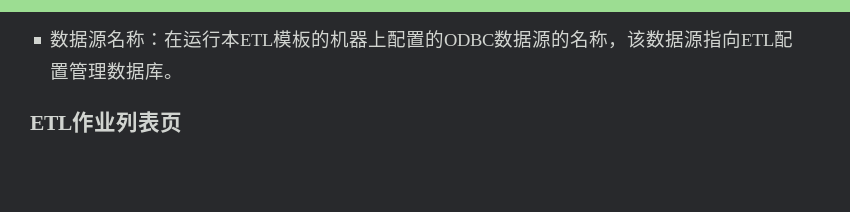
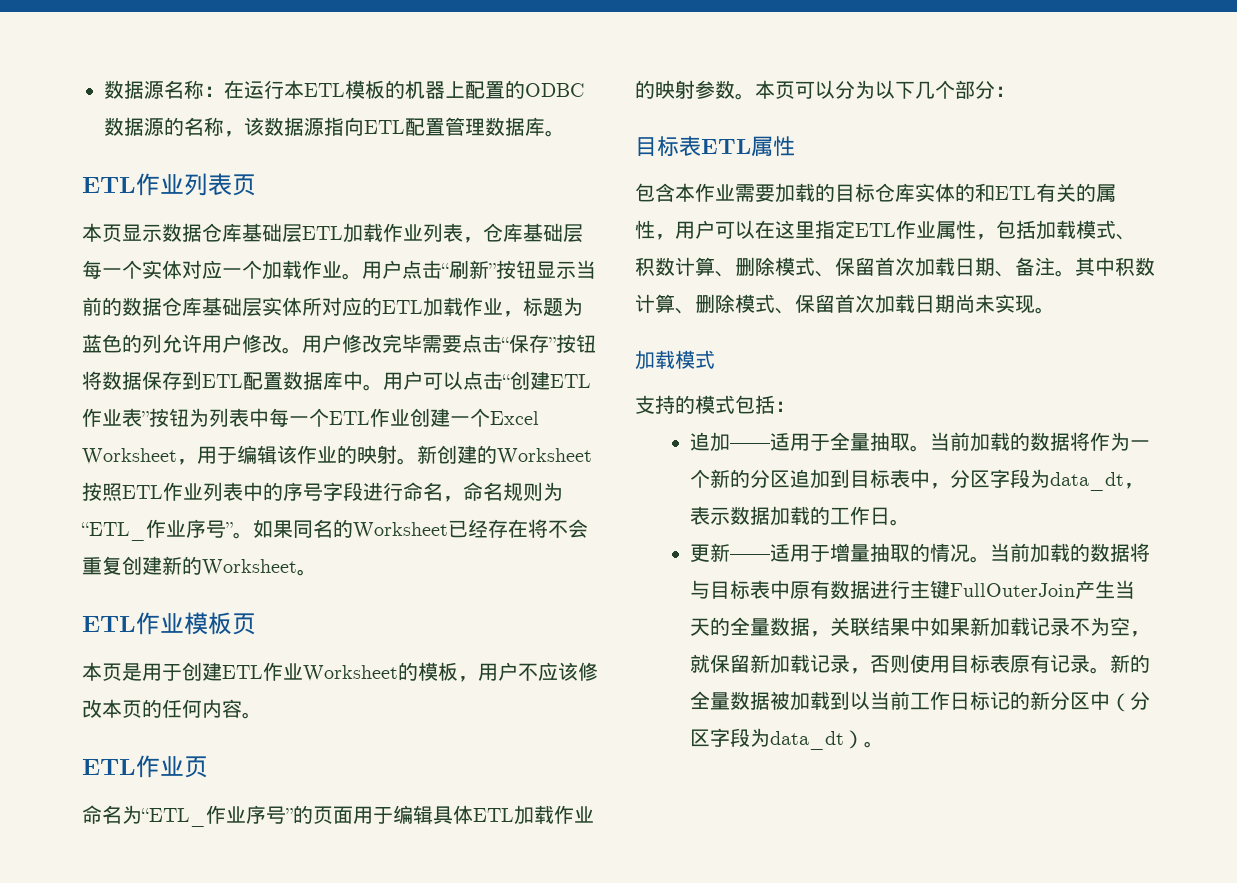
(182, 122) none -> [82,223,583,243] [82,260,596,280] [82,297,583,317] [82,334,596,354] [82,371,591,391] [82,408,539,427] [82,445,592,465] [82,482,563,502] [81,519,588,541] [82,556,317,576] [82,612,256,635] [82,662,598,682] [82,699,262,719] [82,755,208,778] [82,805,594,827] [635,80,1015,100] [635,136,795,157] [635,183,1116,203] [635,220,1136,240] [635,257,1155,277] [635,294,1055,314] [635,350,715,370] [635,395,795,414] [690,432,1151,452] [690,469,1145,491] [690,506,911,526] [690,543,1151,563] [690,580,1136,599] [690,617,1151,637] [690,654,1151,674] [690,691,1151,712] [690,728,885,750] // 本页显示数据仓库基础层ETL加载作业列表，仓库基础层每一个实体对应一个加载作业。用户点击“刷新”按钮显示当前的数据仓库基础层实体所对应的ETL加载作业，标题为蓝色的列允许用户修改。用户修改完毕需要点击“保存”按钮将数据保存到ETL配置数据库中。用户可以点击“创建ETL作业表”按钮为列表中每一个ETL作业创建一个Excel Worksheet，用于编辑该作业的映射。新创建的Worksheet按照ETL作业列表中的序号字段进行命名，命名规则为“ETL_作业序号”。如果同名的Worksheet已经存在将不会重复创建新的Worksheet。 // ETL作业模板页 // 本页是用于创建ETL作业Worksheet的模板，用户不应该修改本页的任何内容。 // ETL作业页 // 命名为“ETL_作业序号”的页面用于编辑具体ETL加载作业的映射参数。本页可以分为以下几个部分： // 目标表ETL属性 // 包含本作业需要加载的目标仓库实体的和ETL有关的属性，用户可以在这里指定ETL作业属性，包括加载模式、积数计算、删除模式、保留首次加载日期、备注。其中积数计算、删除模式、保留首次加载日期尚未实现。 // 加载模式 // 支持的模式包括： // 追加——适用于全量抽取。当前加载的数据将作为一个新的分区追加到目标表中，分区字段为data_dt，表示数据加载的工作日。 // 更新——适用于增量抽取的情况。当前加载的数据将与目标表中原有数据进行主键FullOuterJoin产生当天的全量数据，关联结果中如果新加载记录不为空，就保留新加载记录，否则使用目标表原有记录。新的全量数据被加载到以当前工作日标记的新分区中（分区字段为data_dt）。

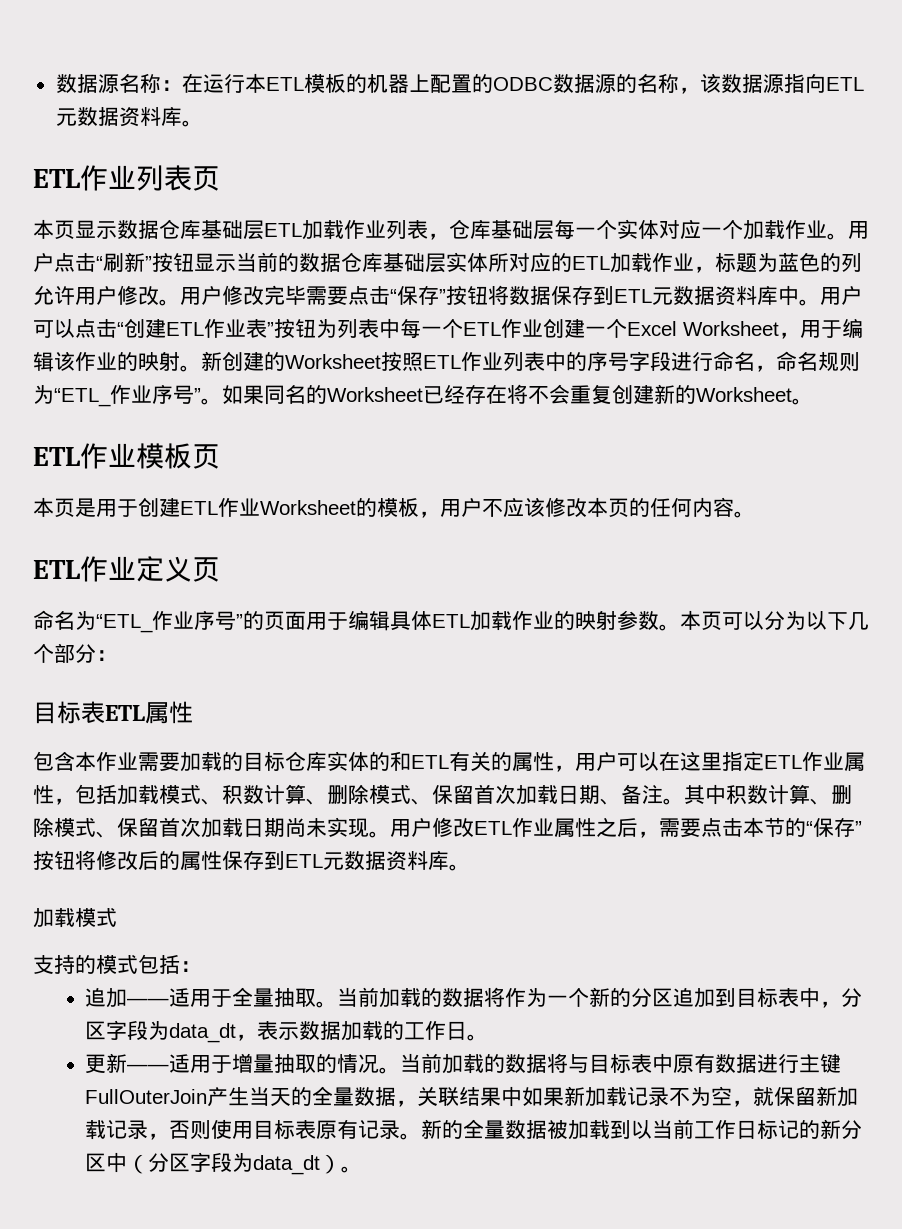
[405,117,525,136] 配置管理数据 -> [55,107,161,127] 元数据资料
[243,371,323,390] 配置数据 -> [652,286,757,306] 元数据资料
(184, 766) none -> [136,556,192,582] 定义
(1055, 310) none -> [390,817,862,838] [33,850,470,871] 用户修改ETL作业属性之后，需要点击本节的“保存”按钮将修改后的属性保存到ETL元数据资料库。

